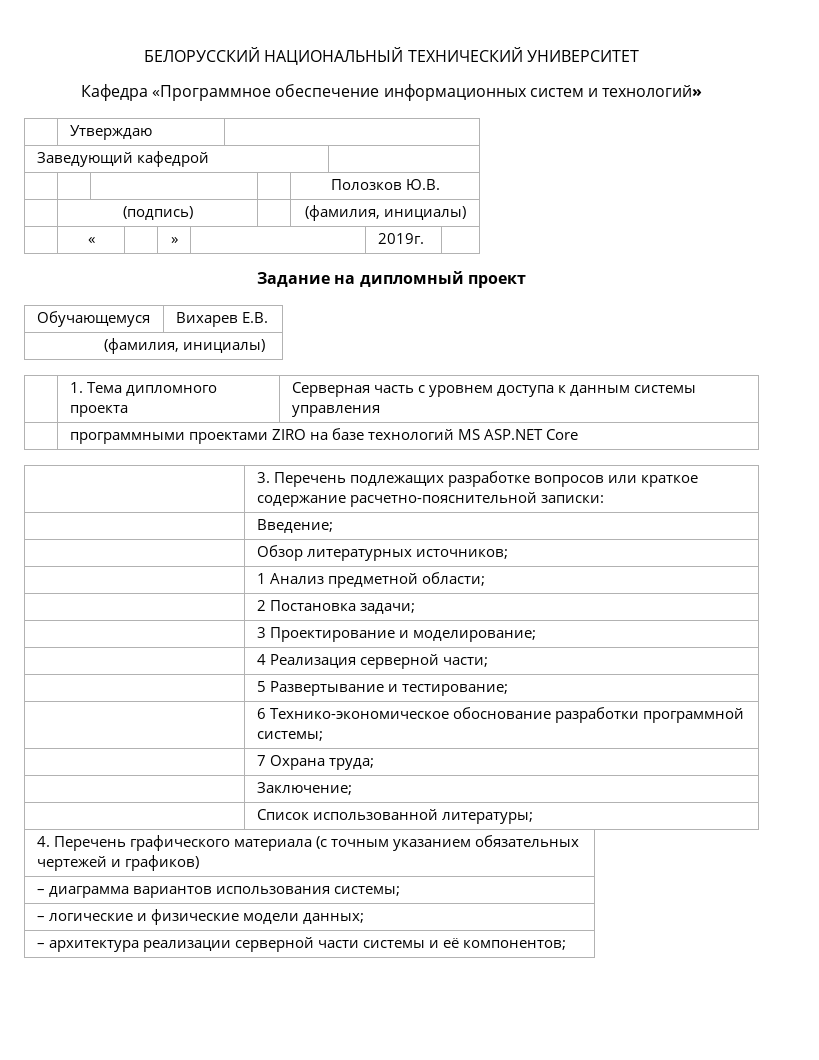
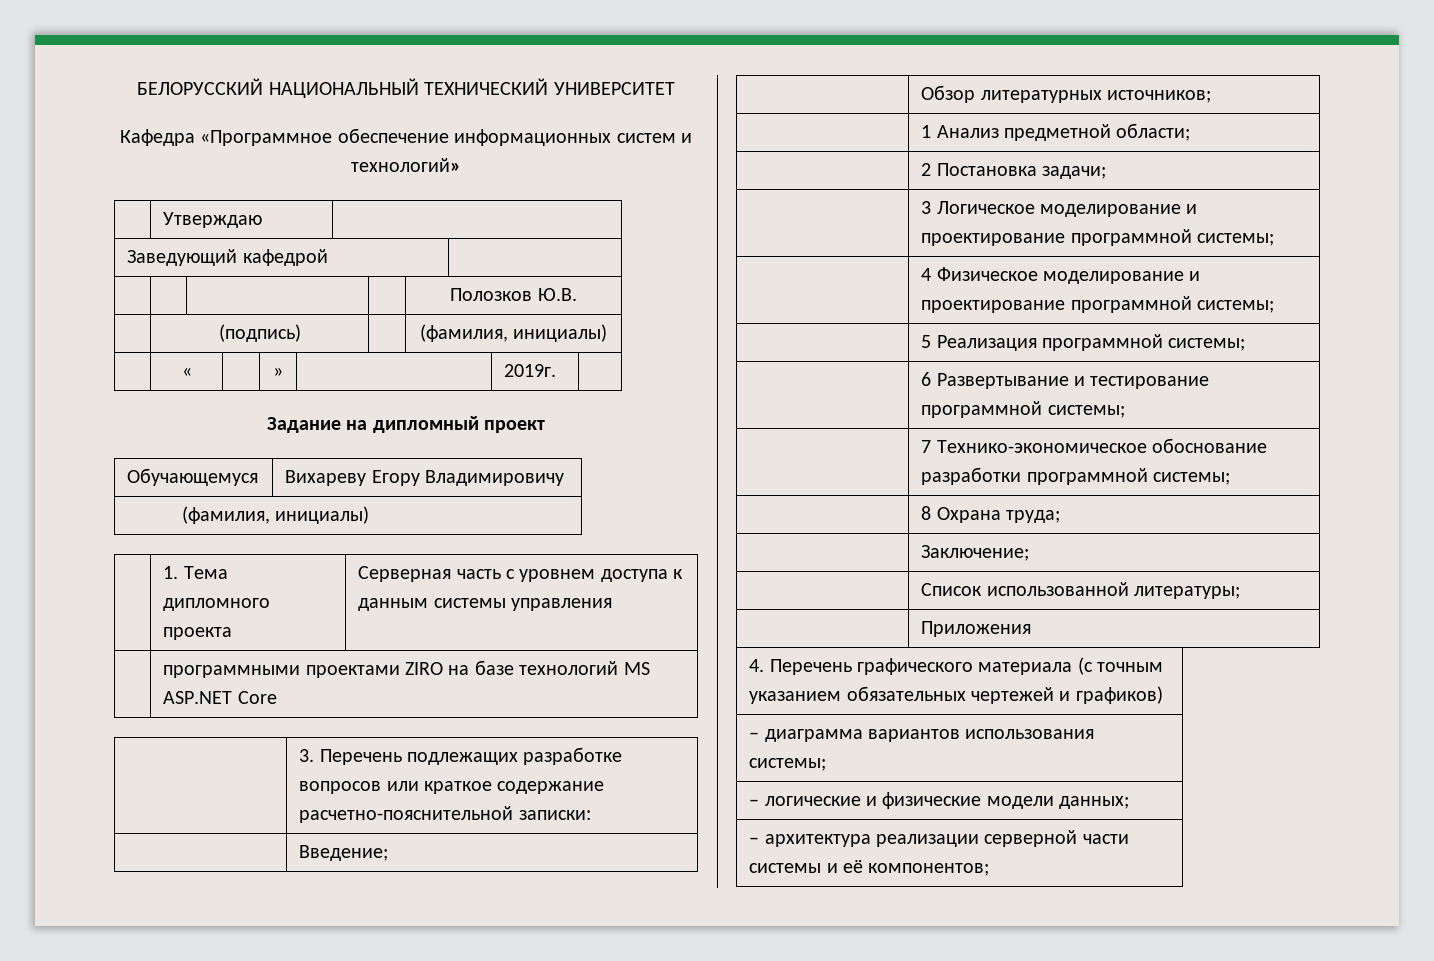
[175,312,268,327] Вихарев Е.В. -> [285,470,564,486] Вихареву Егору Владимировичу
[269,627,536,642] [256,654,488,669] [256,681,508,696] [256,708,266,719] Проектирование и моделирование; // | 4 Реализация серверной части; // | 5 Развертывание и тестирование; // | 6 -> [936,201,1198,217] [921,229,1274,246] [921,267,1201,284] [921,296,1274,313] [921,334,1246,351] [921,372,1210,389] [921,401,1125,418] [921,440,932,453] Логическое моделирование и проектирование программной системы; // | 4 Физическое моделирование и проектирование программной системы; // | 5 Реализация программной системы; // | 6 Развертывание и тестирование программной системы; // | 7
[256,755,266,766] 7 -> [921,506,932,520] 8
(533, 818) none -> [921,621,1032,637] // | Приложения

